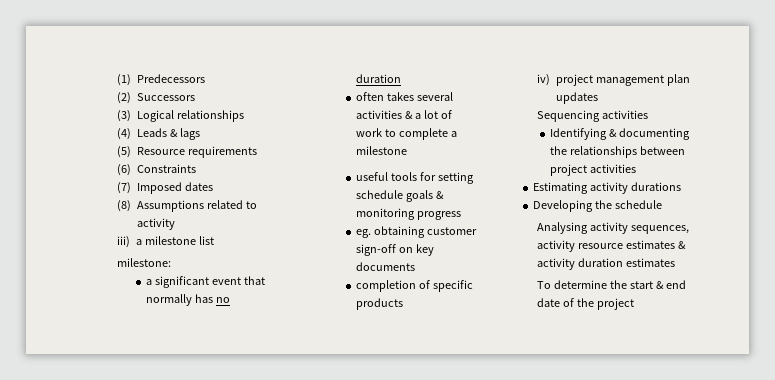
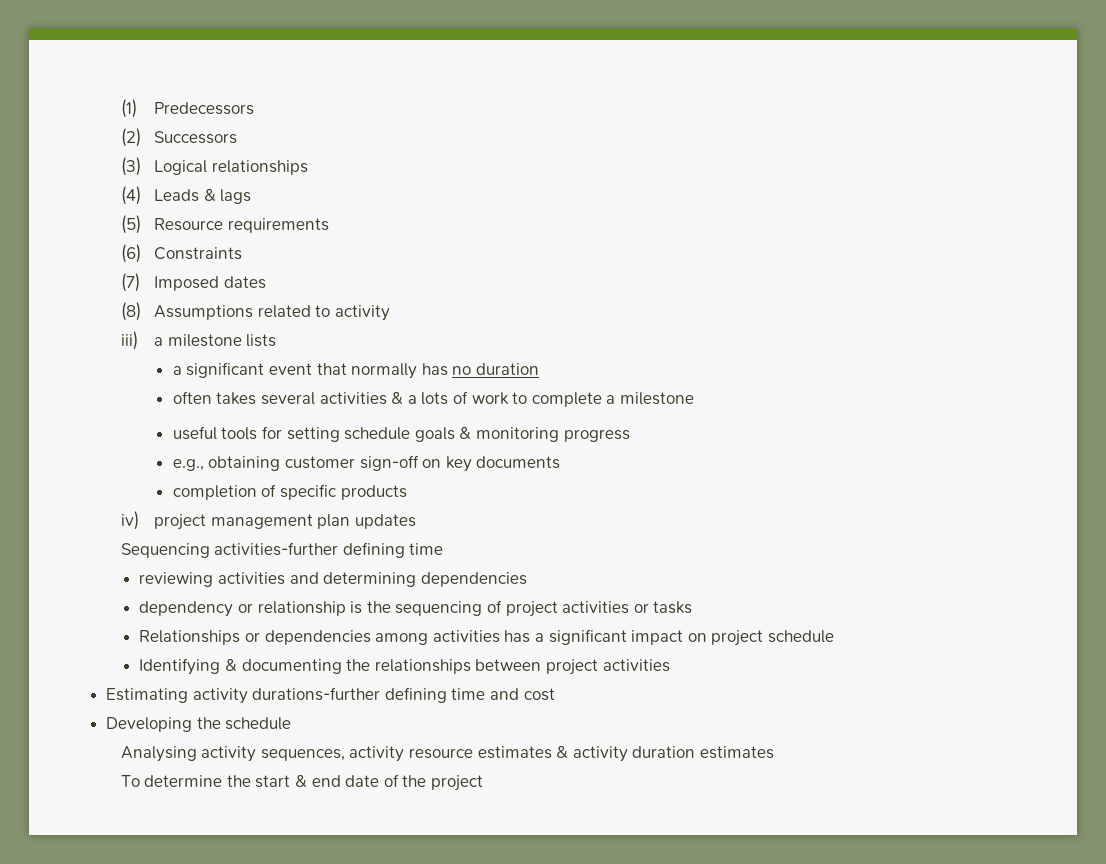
[198,236,214,245] [117,258,172,267] list // milestone: -> [246,334,277,347] lists
[423,110,438,119] lot -> [421,392,449,405] lots
[355,229,371,238] eg. -> [172,459,204,471] e.g.,
[602,110,649,119] activities -> [214,542,444,558] [139,572,527,587] [139,600,693,617] [139,629,834,646] activities-further defining time // reviewing activities and determining dependencies // dependency or relationship is the sequencing of project activities or tasks // Relationships or dependencies among activities has a significant impact on project schedule
[631,182,682,191] durations -> [252,687,555,703] durations-further defining time and cost

